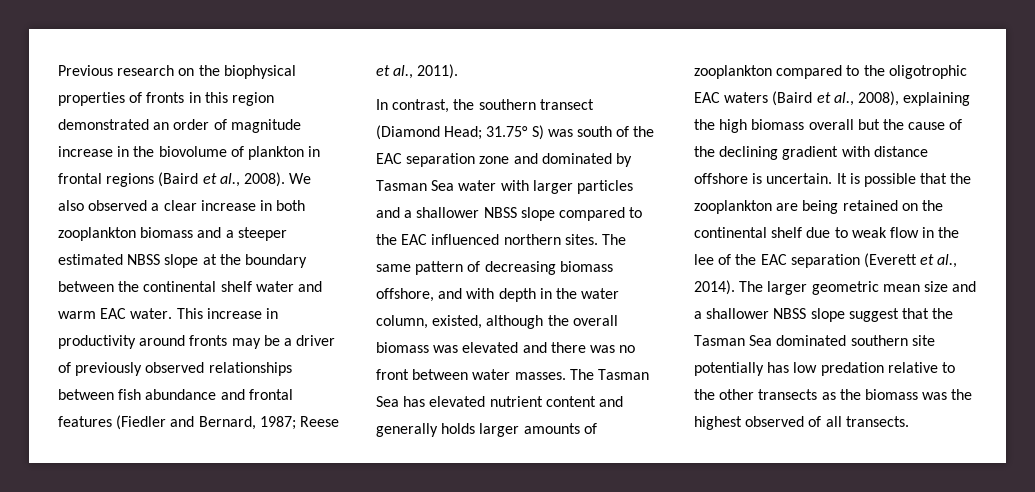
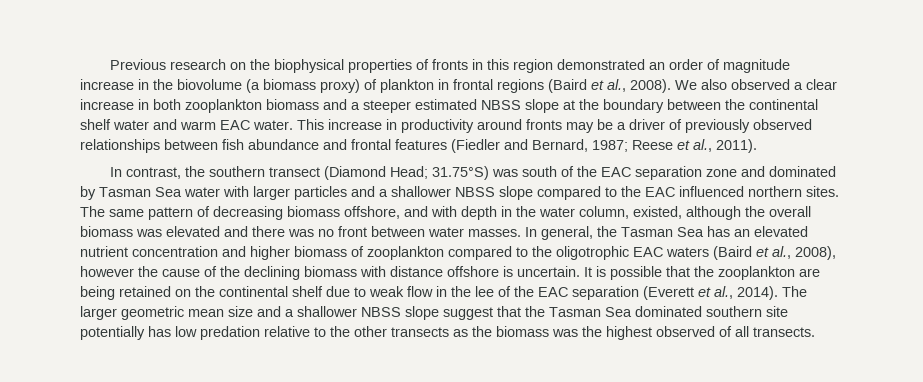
(227, 151) none -> [246,79,360,93] (a biomass proxy)
[486,125,544,140] 31.75° S) -> [432,166,490,180] 31.75°S)
[569,369,594,380] The -> [525,226,617,240] In general, the
(426, 401) none -> [734,229,750,237] an
[545,396,623,407] [376,423,580,437] content and generally holds larger amounts -> [132,246,347,260] concentration and higher biomass
[903,92,971,106] [694,119,880,133] explaining the high biomass overall but -> [80,266,134,277] however
[782,146,839,160] gradient -> [304,266,357,277] biomass

